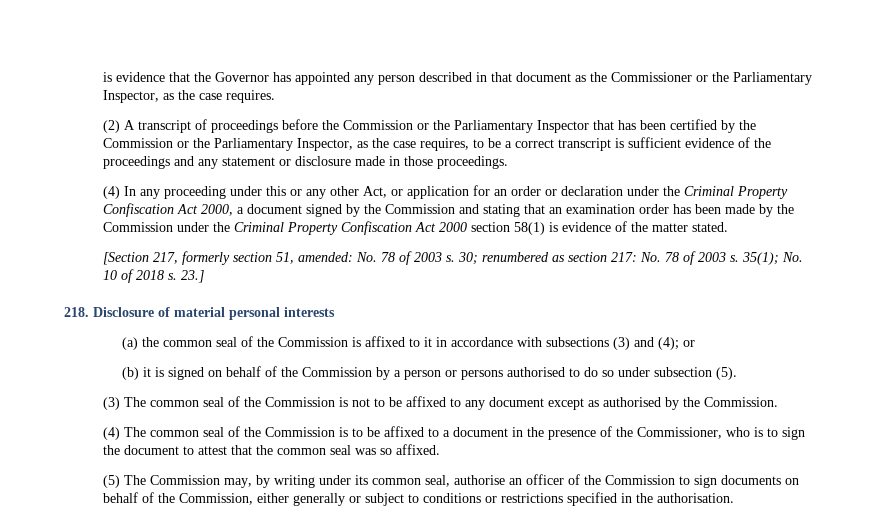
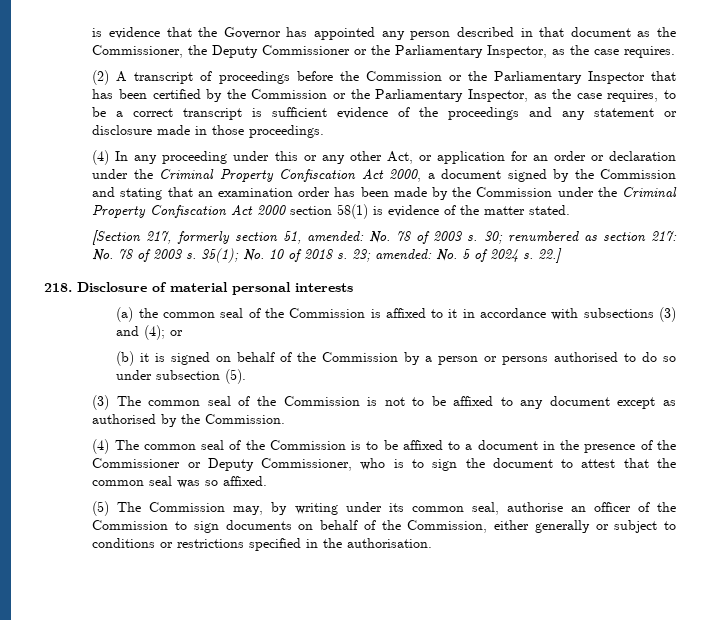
(607, 77) none -> [92,45,259,58] Commissioner, the Deputy
[180,270,204,283] 23.] -> [352,248,563,263] 23; amended: No. 5 of 2024 s. 22.]
(633, 432) none -> [92,458,254,471] Commissioner or Deputy

